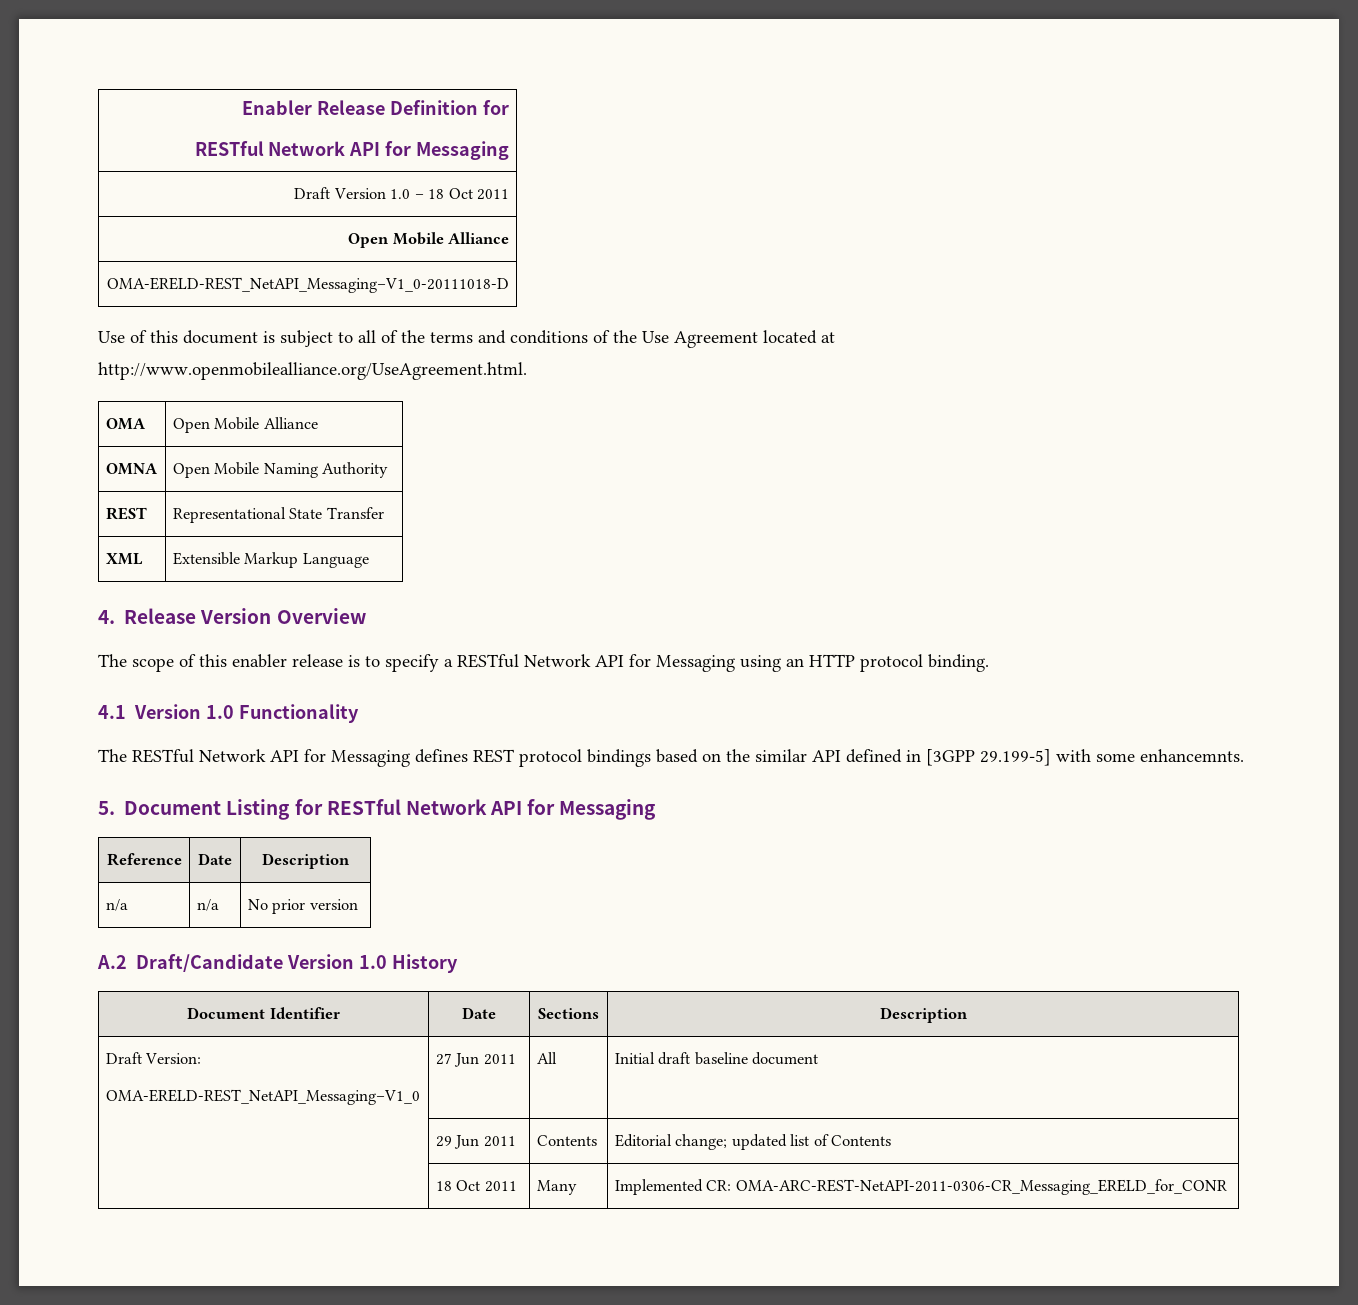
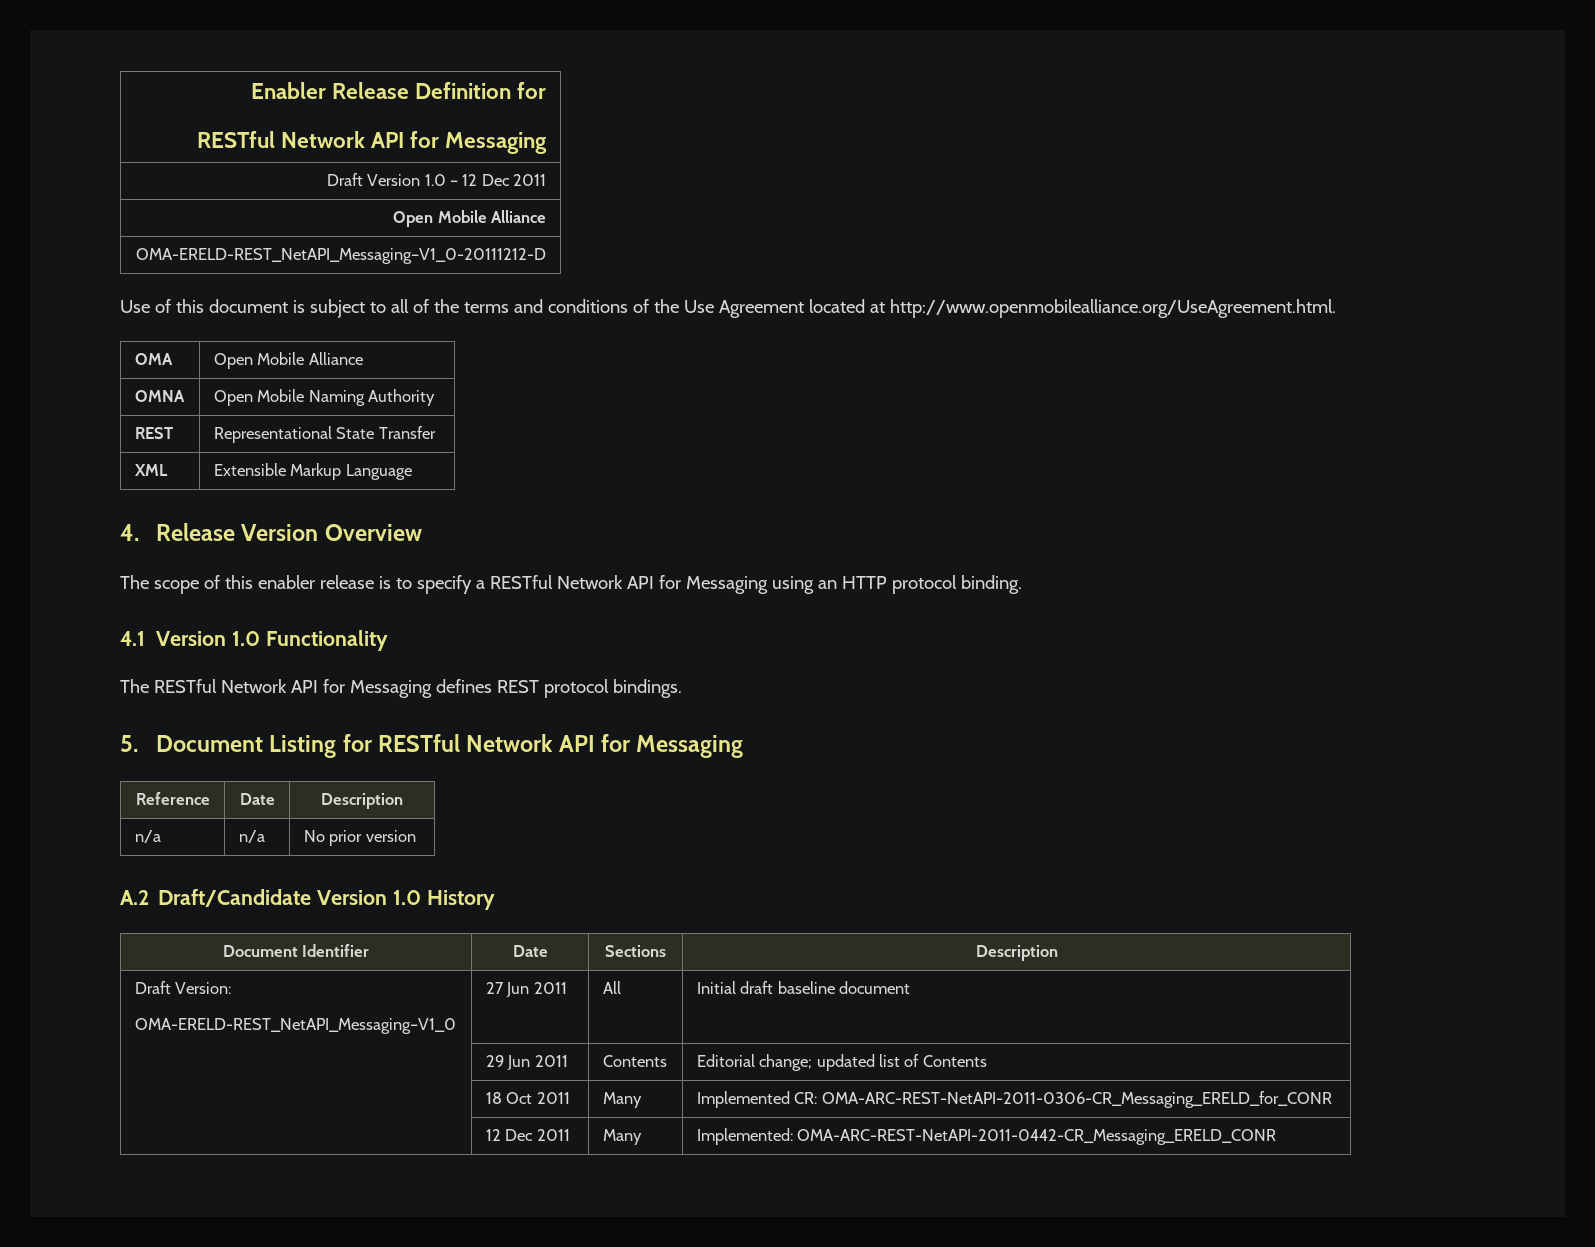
[428,188,473,199] 18 Oct -> [462,174,510,186] 12 Dec
[107,277,510,293] OMA-ERELD-REST_NetAPI_Messaging–V1_0-20111018-D -> [136,248,547,264] OMA-ERELD-REST_NetAPI_Messaging–V1_0-20111212-D
[587,749,1244,767] bindings based on the similar API defined in [3GPP 29.199-5] with some enhancemnts. -> [612,679,682,698] bindings.
(1227, 1187) none -> [485,1129,570,1141] [602,1129,642,1145] [696,1128,1277,1145] // | 12 Dec 2011 | Many | Implemented: OMA-ARC-REST-NetAPI-2011-0442-CR_Messaging_ERELD_CONR

